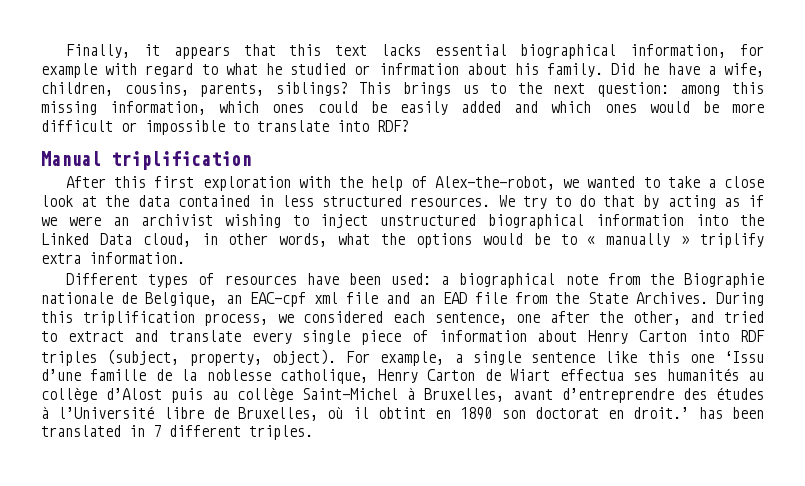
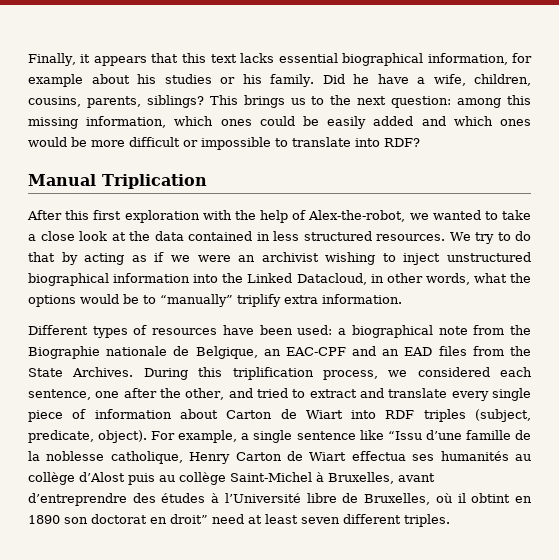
[105,63,507,77] with regard to what he studied or infrmation about -> [91,74,236,84] about his studies or
[111,151,251,170] triplification -> [102,174,207,189] Triplication
[99,233,191,247] Data cloud, -> [296,273,367,285] Datacloud,
[587,233,690,247] « manually » -> [160,294,233,307] “manually”
[249,292,379,307] EAC-cpf xml file -> [285,347,346,356] EAC-CPF
[474,292,507,304] file -> [438,346,467,356] files
[587,330,687,344] Henry Carton -> [226,409,343,419] Carton de Wiart
[189,352,262,366] property, -> [28,430,94,443] predicate,
[647,351,764,363] this one ‘Issu -> [387,431,422,440] “Issu
[633,407,764,419] [41,425,161,437] droit.’ has been translated in 7 -> [170,514,340,524] droit” need at least seven

